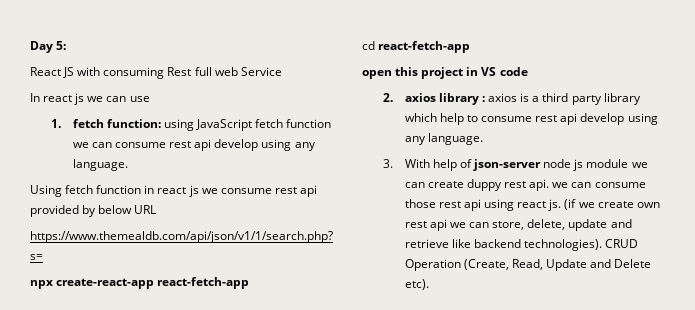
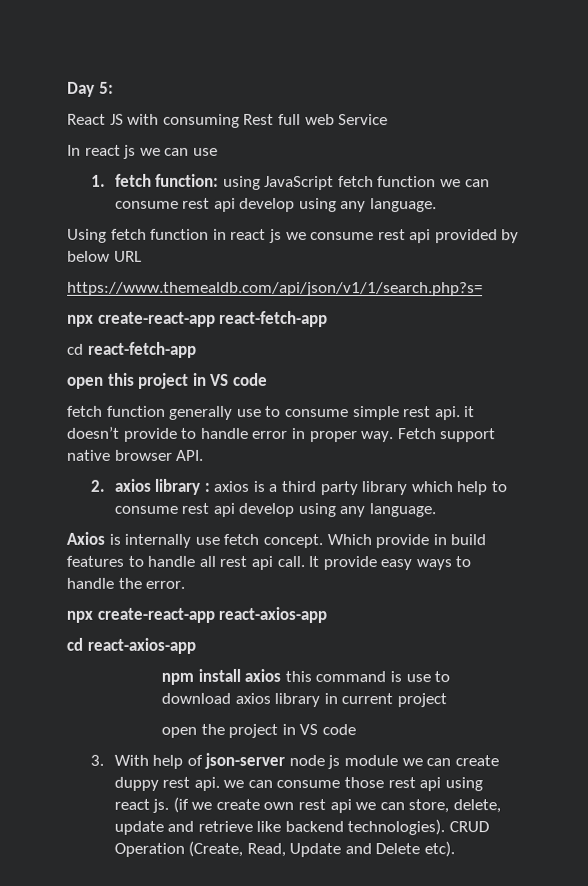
(528, 71) none -> [67,405,476,421] [67,426,497,443] [66,449,204,461] // fetch function generally use to consume simple rest api. it doesn’t provide to handle error in proper way. Fetch support native browser API.
(483, 139) none -> [66,531,487,549] [66,555,472,571] [66,577,186,589] [66,606,328,624] [66,637,196,654] [161,668,451,685] [161,692,448,708] [161,723,357,738] // Axios is internally use fetch concept. Which provide in build features to handle all rest api call. It provide easy ways to handle the error. // npx create-react-app react-axios-app // cd react-axios-app // npm install axios this command is use to download axios library in current project // open the project in VS code

